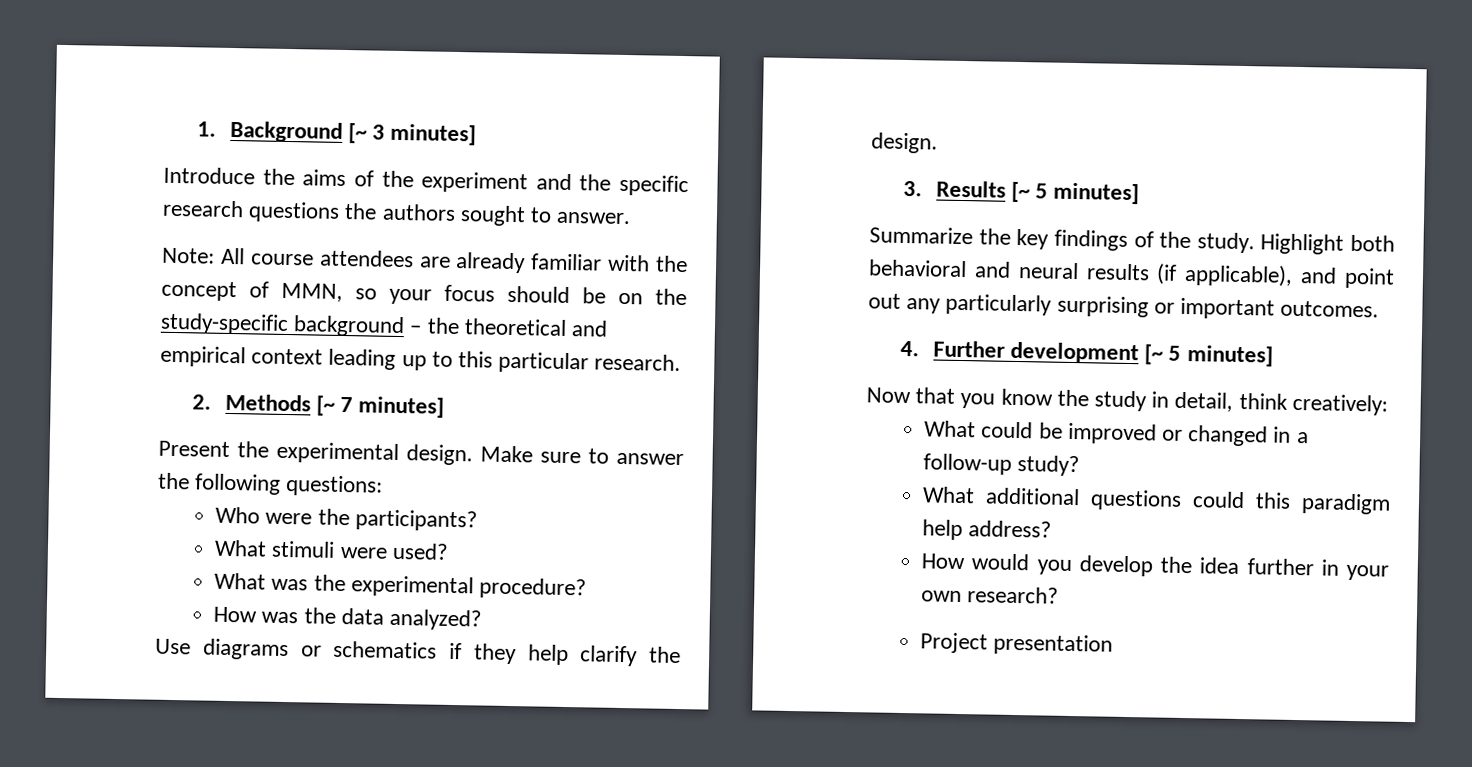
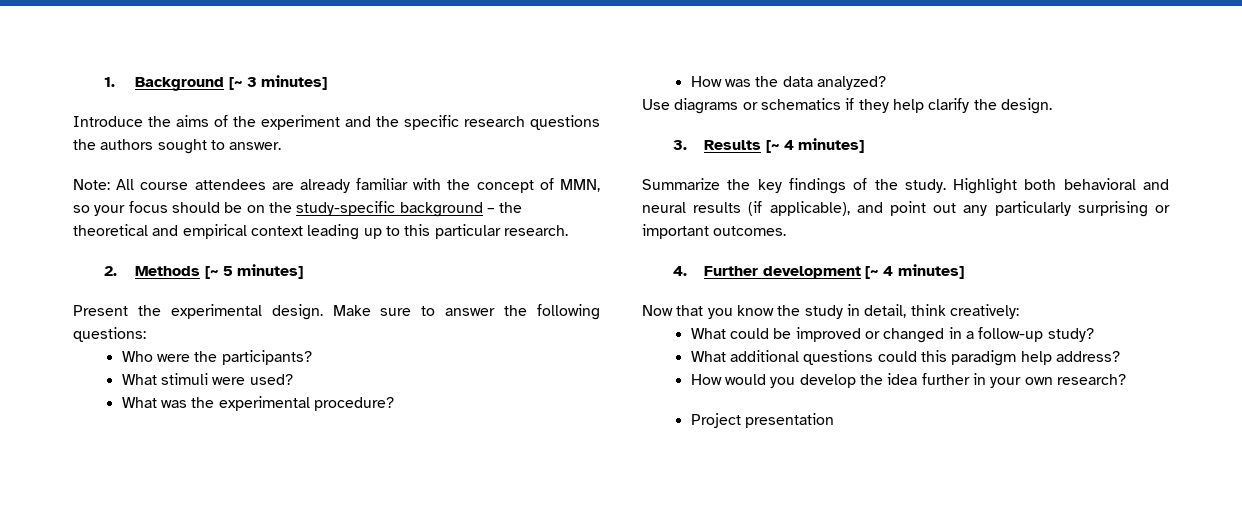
[340,396,354,413] 7 -> [222,266,233,276] 5
[1035,183,1049,199] 5 -> [783,140,794,150] 4
[1168,345,1182,361] 5 -> [883,266,894,276] 4

